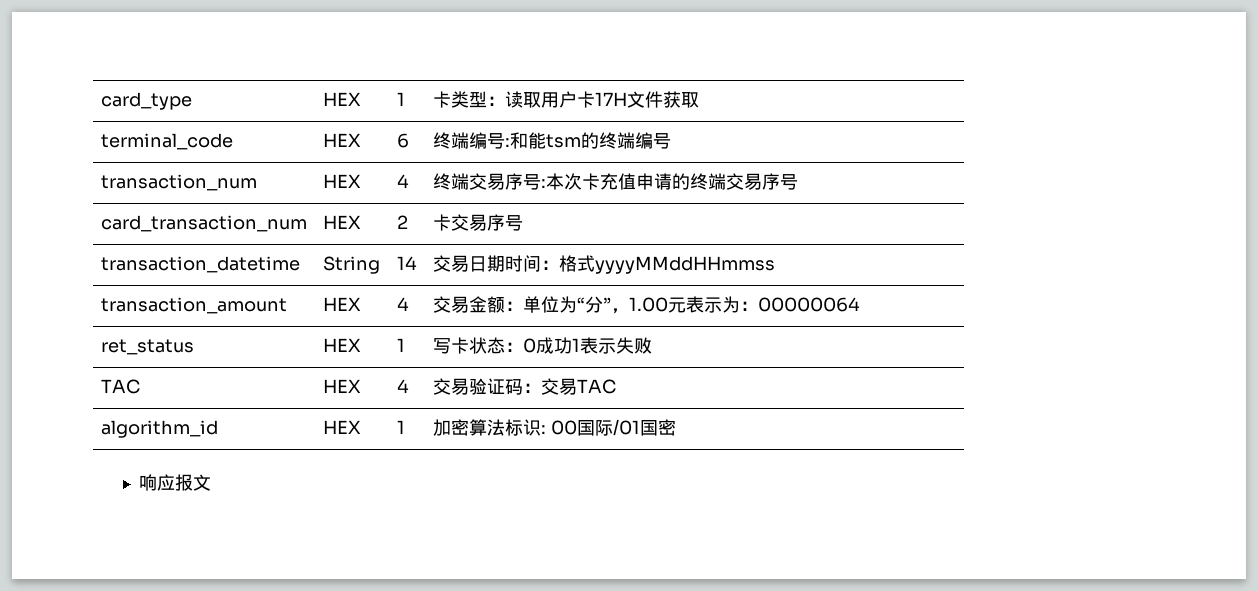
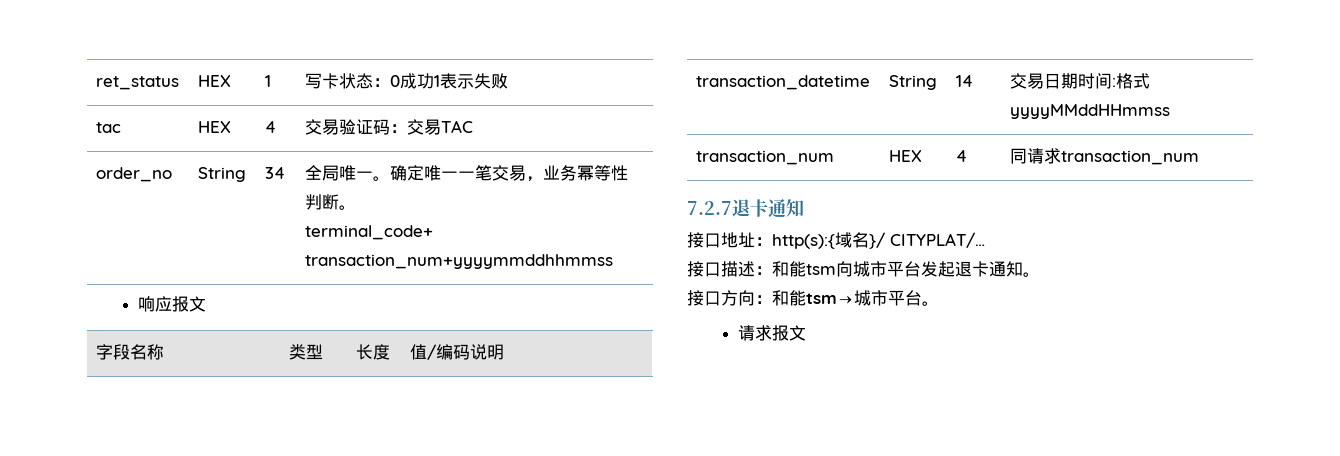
[100,92,192,110] [322,92,361,106] [396,92,405,106] [432,91,699,108] [100,133,233,150] [322,133,361,147] [396,133,409,148] [432,132,671,149] [100,174,257,191] [322,174,361,188] [396,174,409,188] [432,173,798,190] [100,215,307,232] [322,215,361,229] [396,215,408,229] [432,214,523,231] [100,256,300,273] [322,256,380,274] [396,256,417,270] [432,255,775,274] [100,297,287,314] [322,297,361,311] [396,297,409,311] [432,296,860,314] card_type | HEX | 1 | 卡类型：读取用户卡17H文件获取 // terminal_code | HEX | 6 | 终端编号:和能tsm的终端编号 // transaction_num | HEX | 4 | 终端交易序号:本次卡充值申请的终端交易序号 // card_transaction_num | HEX | 2 | 卡交易序号 // transaction_datetime | String | 14 | 交易日期时间：格式yyyyMMddHHmmss // transaction_amount | HEX | 4 | 交易金额：单位为“分”，1.00元表示为：00000064 // -> (96, 83) none
[100,379,140,394] TAC -> [96,122,122,133] tac
[100,420,218,438] [322,420,361,434] [396,420,405,434] [432,419,676,436] [138,474,175,491] algorithm_id | HEX | 1 | 加密算法标识: 00国际/01国密 // 响应 -> [96,167,173,182] [198,167,247,182] [265,167,286,179] [305,165,629,182] [305,194,357,210] [305,225,434,240] [305,254,614,269] [138,296,207,312] [96,344,165,360] [289,344,324,360] [356,344,391,360] [410,344,505,360] [696,75,871,90] [889,75,938,90] [956,75,974,87] [1010,73,1151,89] [1010,104,1171,119] [696,150,835,165] [889,150,923,162] [956,150,968,162] [1010,148,1200,165] [687,199,804,218] [687,232,985,249] [687,261,1040,277] [687,290,939,306] [738,325,773,341] order_no | String | 34 | 全局唯一。确定唯一一笔交易，业务幂等性判断。 // terminal_code+ transaction_num+yyyymmddhhmmss // 响应报文 // 字段名称 | 类型 | 长度 | 值/编码说明 // transaction_datetime | String | 14 | 交易日期时间:格式yyyyMMddHHmmss // transaction_num | HEX | 4 | 同请求transaction_num // 7.2.7退卡通知 // 接口地址：http(s):{域名}/ CITYPLAT/… // 接口描述：和能tsm向城市平台发起退卡通知。 // 接口方向：和能tsm→城市平台。 // 请求

